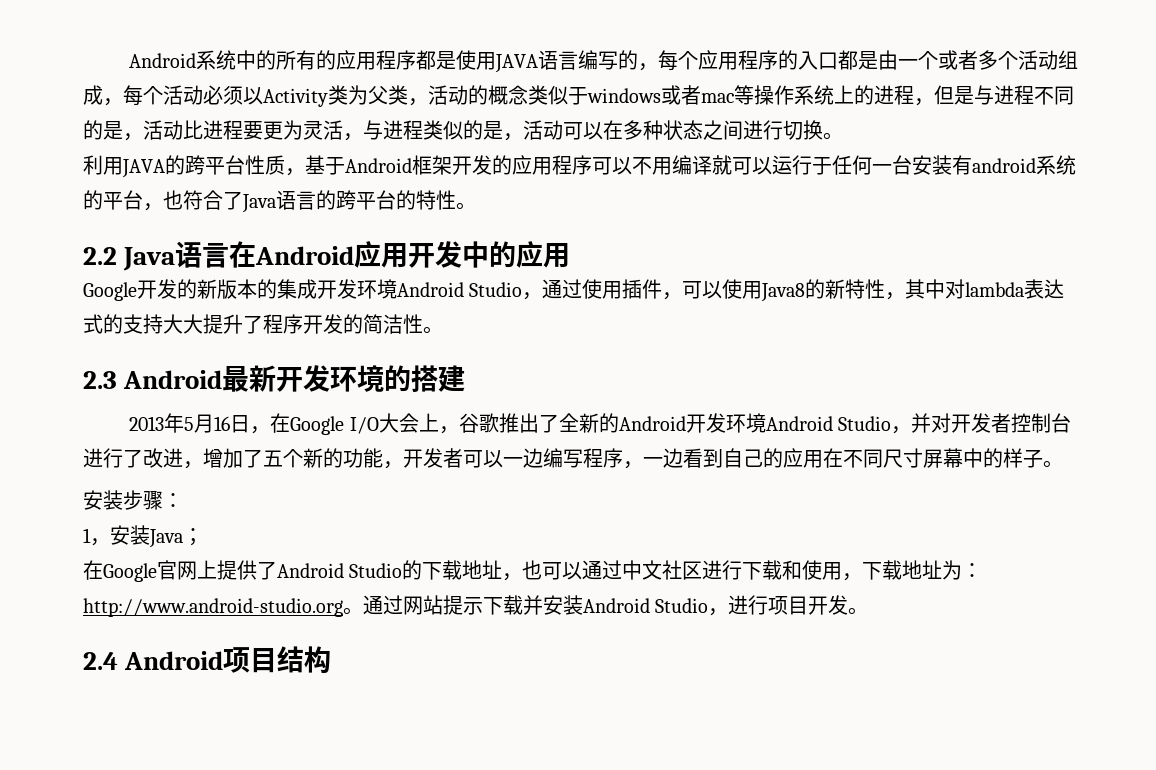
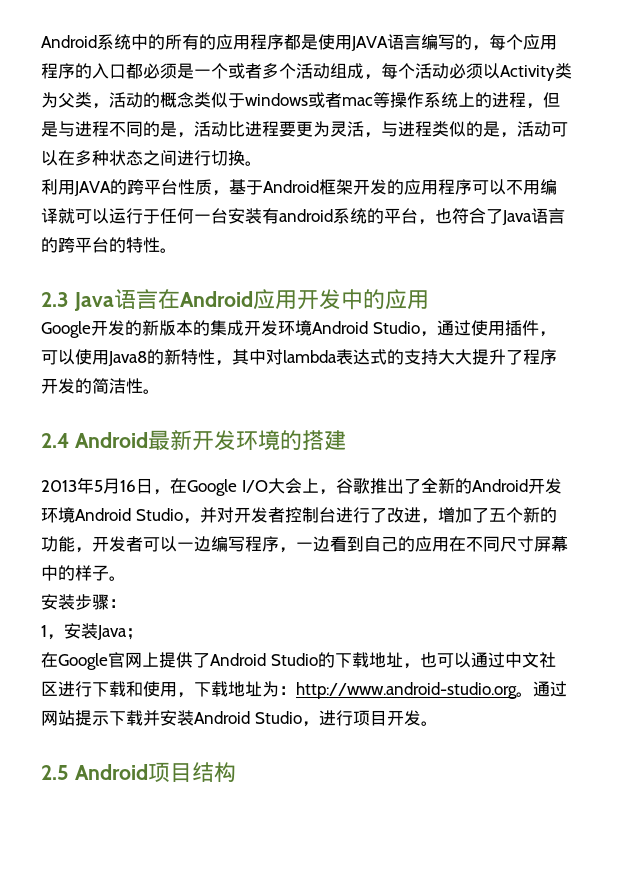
[858,50,899,70] 是由 -> [143,63,194,79] 必须是
[83,247,117,265] 2.2 -> [41,292,69,307] 2.3
[83,371,117,389] 2.3 -> [41,433,69,448] 2.4
[83,652,118,670] 2.4 -> [41,765,69,780] 2.5

